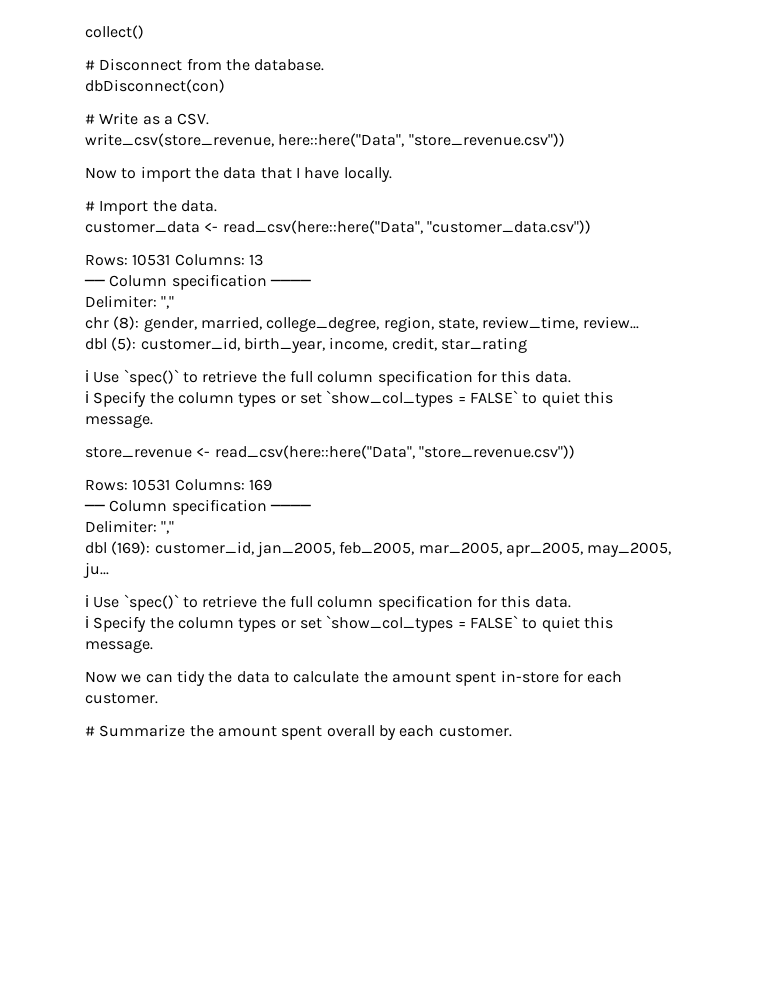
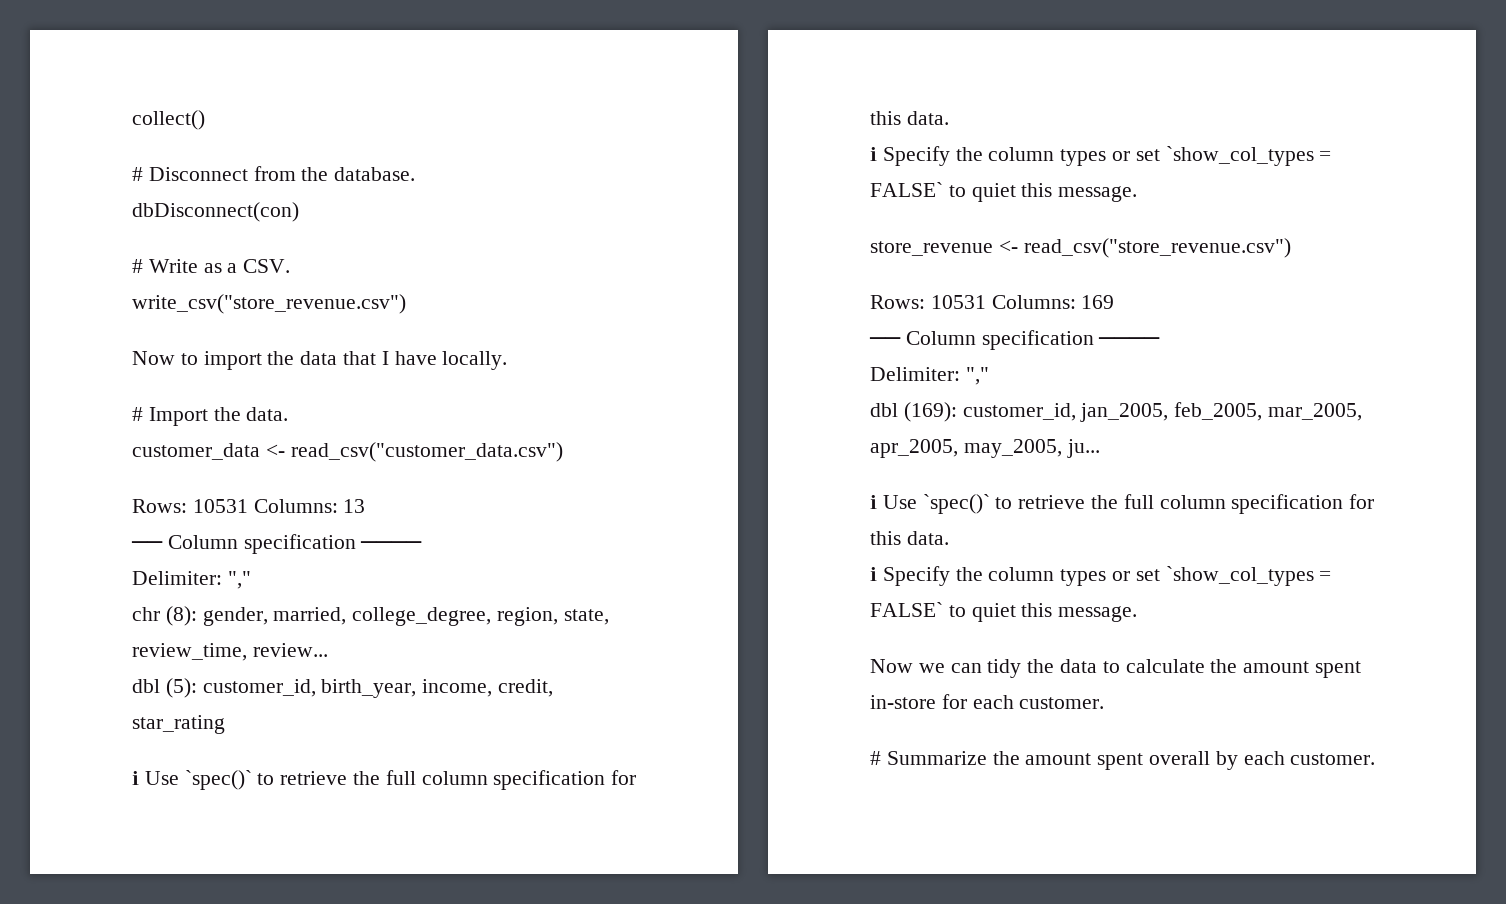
[85,133,565,147] write_csv(store_revenue, here::here("Data", "store_revenue.csv")) -> [132,294,406,314] write_csv("store_revenue.csv")
[222,220,591,234] read_csv(here::here("Data", "customer_data.csv")) -> [290,442,563,462] read_csv("customer_data.csv")
[214,445,575,459] read_csv(here::here("Data", "store_revenue.csv")) -> [1023,238,1291,258] read_csv("store_revenue.csv")

